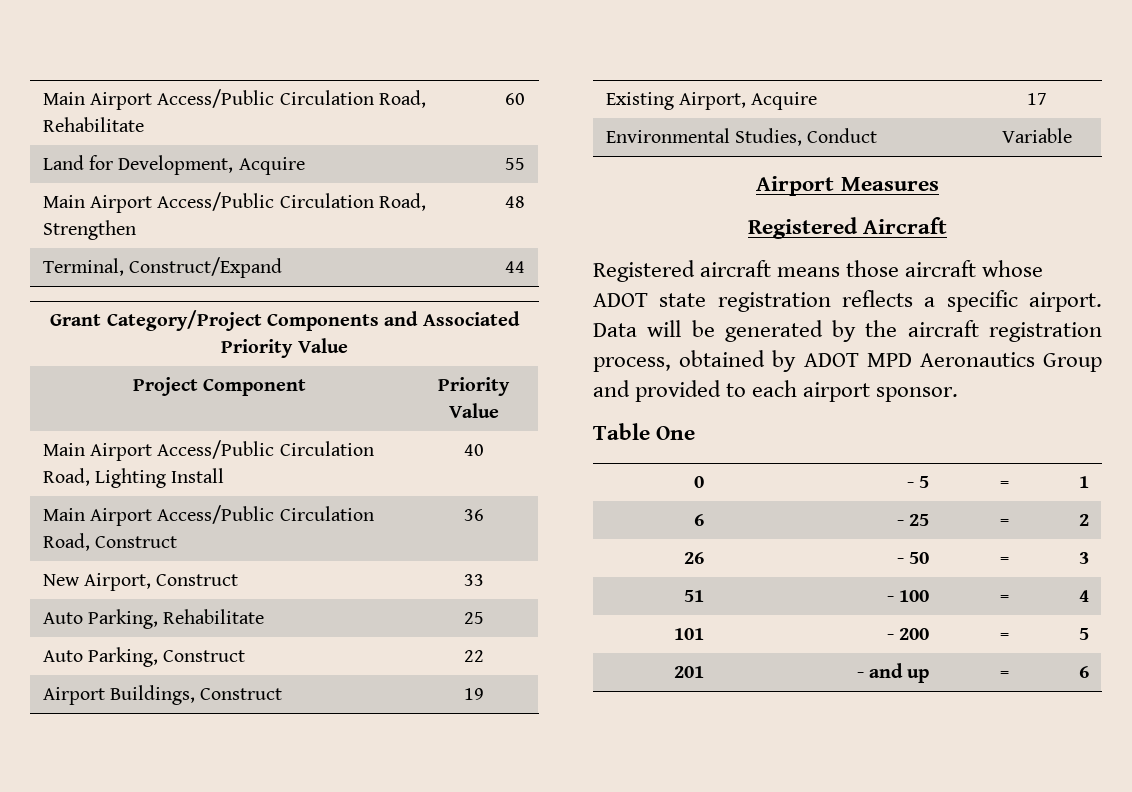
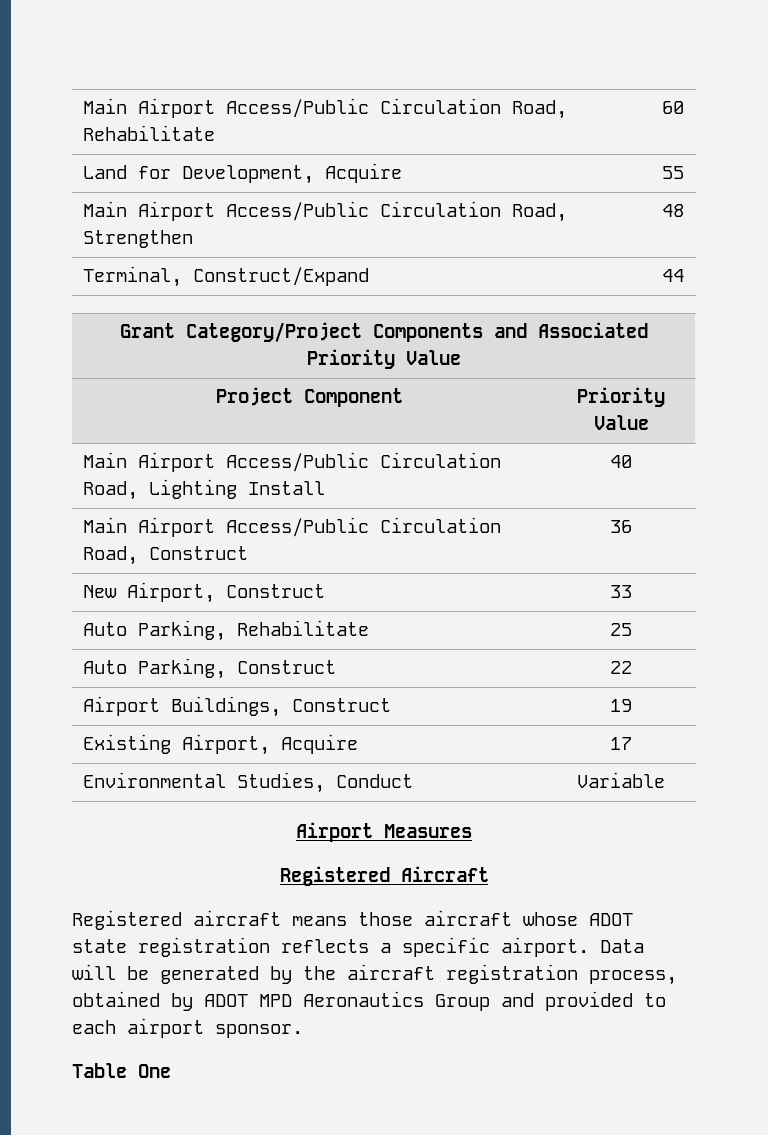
[694,476,705,488] [907,476,930,488] [1000,481,1010,488] [1079,476,1090,488] [694,514,705,526] [897,514,930,526] [1000,519,1010,526] [1079,514,1090,526] [684,552,705,564] [897,552,930,564] [1000,557,1010,564] [1079,552,1090,564] [684,590,705,602] [887,590,930,602] [1000,595,1010,602] [1079,590,1090,602] [674,628,705,640] [887,628,930,640] [1000,633,1010,640] [1079,628,1090,640] [674,666,705,678] [856,663,930,683] [1000,671,1010,678] [1079,666,1090,678] // 0 | - 5 | = | 1 // 6 | - 25 | = | 2 // 26 | - 50 | = | 3 // 51 | - 100 | = | 4 // 101 | - 200 | = | 5 // 201 | - and up | = | 6 -> (171, 1071) none

